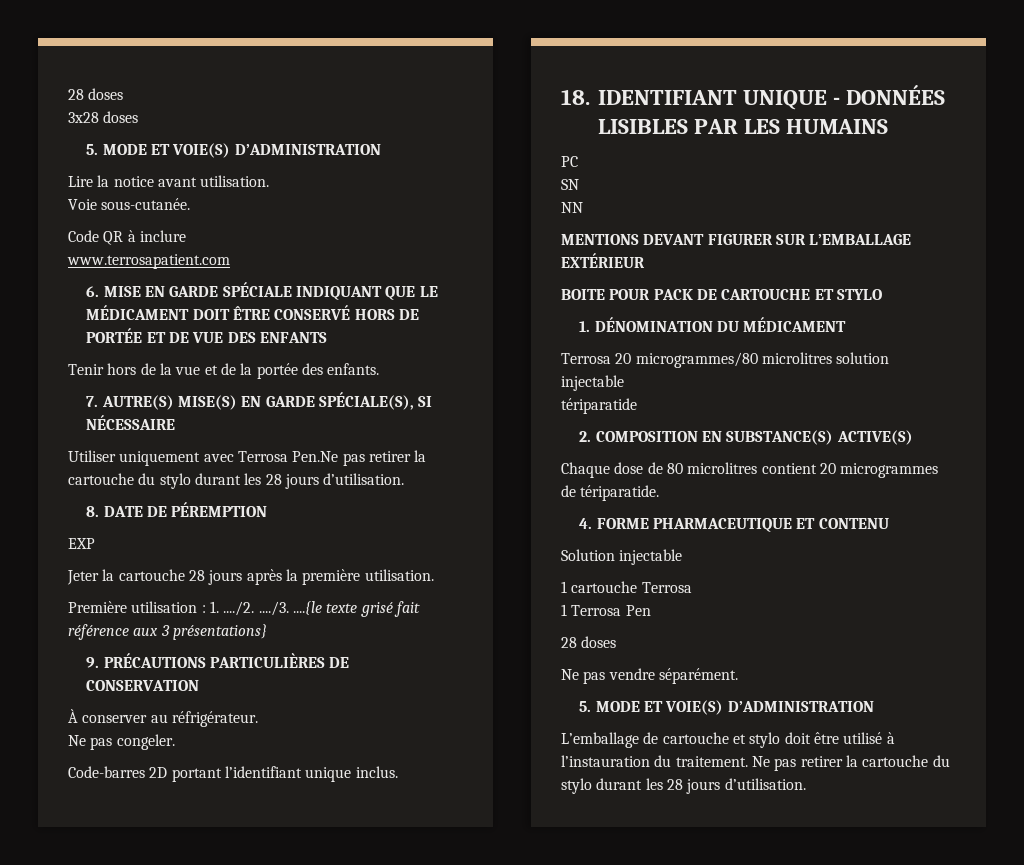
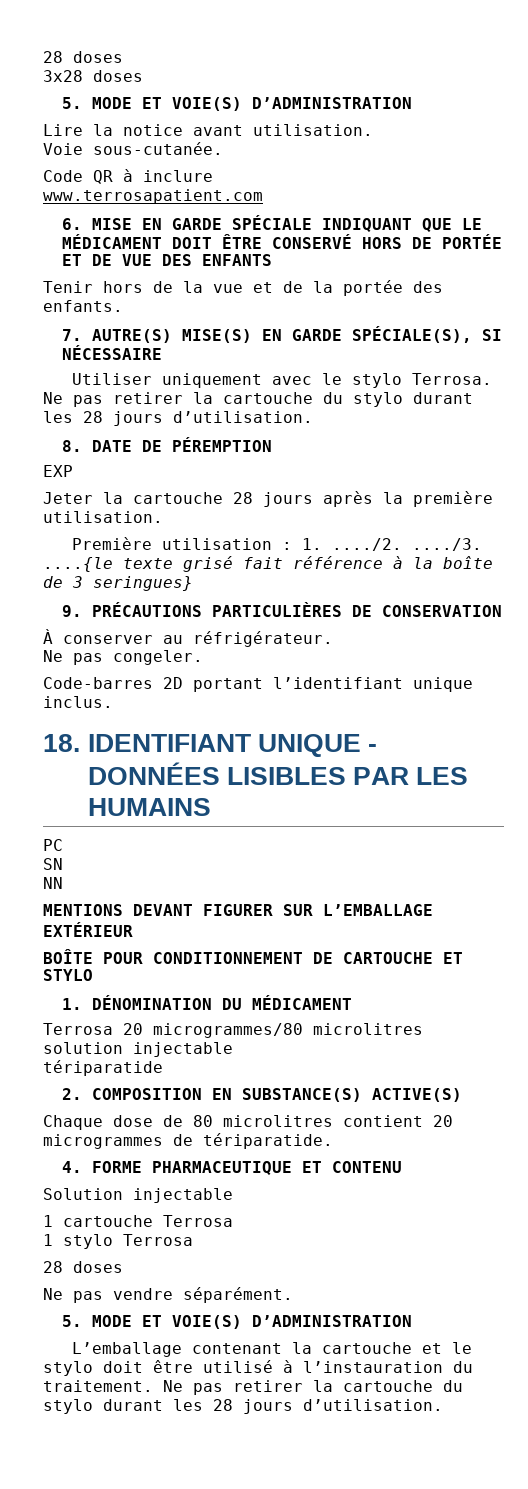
[237,451,339,462] Terrosa Pen.Ne -> [321,373,492,388] [43,392,63,404] le stylo Terrosa. Ne
[133,624,267,640] aux 3 présentations} -> [393,556,493,569] [43,576,193,591] à la boîte de 3 seringues}
[561,289,693,300] BOITE POUR PACK -> [43,949,303,964] BOÎTE POUR CONDITIONNEMENT
[571,605,651,616] Terrosa Pen -> [63,1234,193,1249] stylo Terrosa
[643,732,659,744] de -> [191,1342,312,1354] contenant la
(746, 739) none -> [451,1342,472,1354] le

